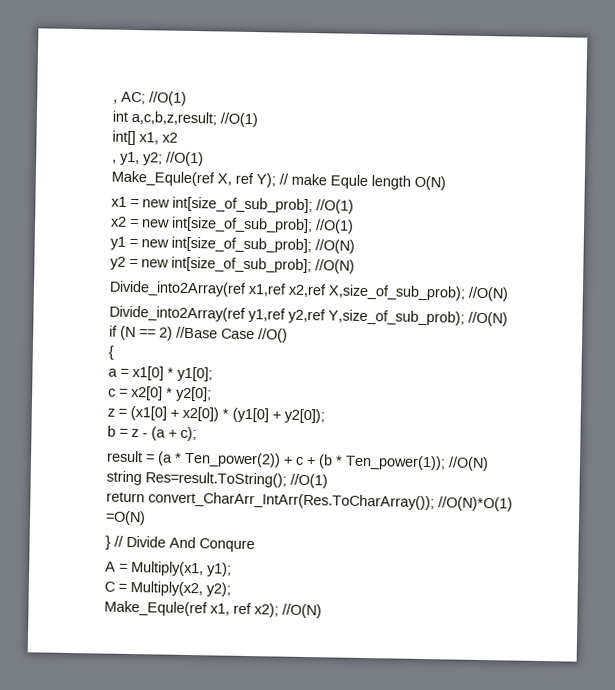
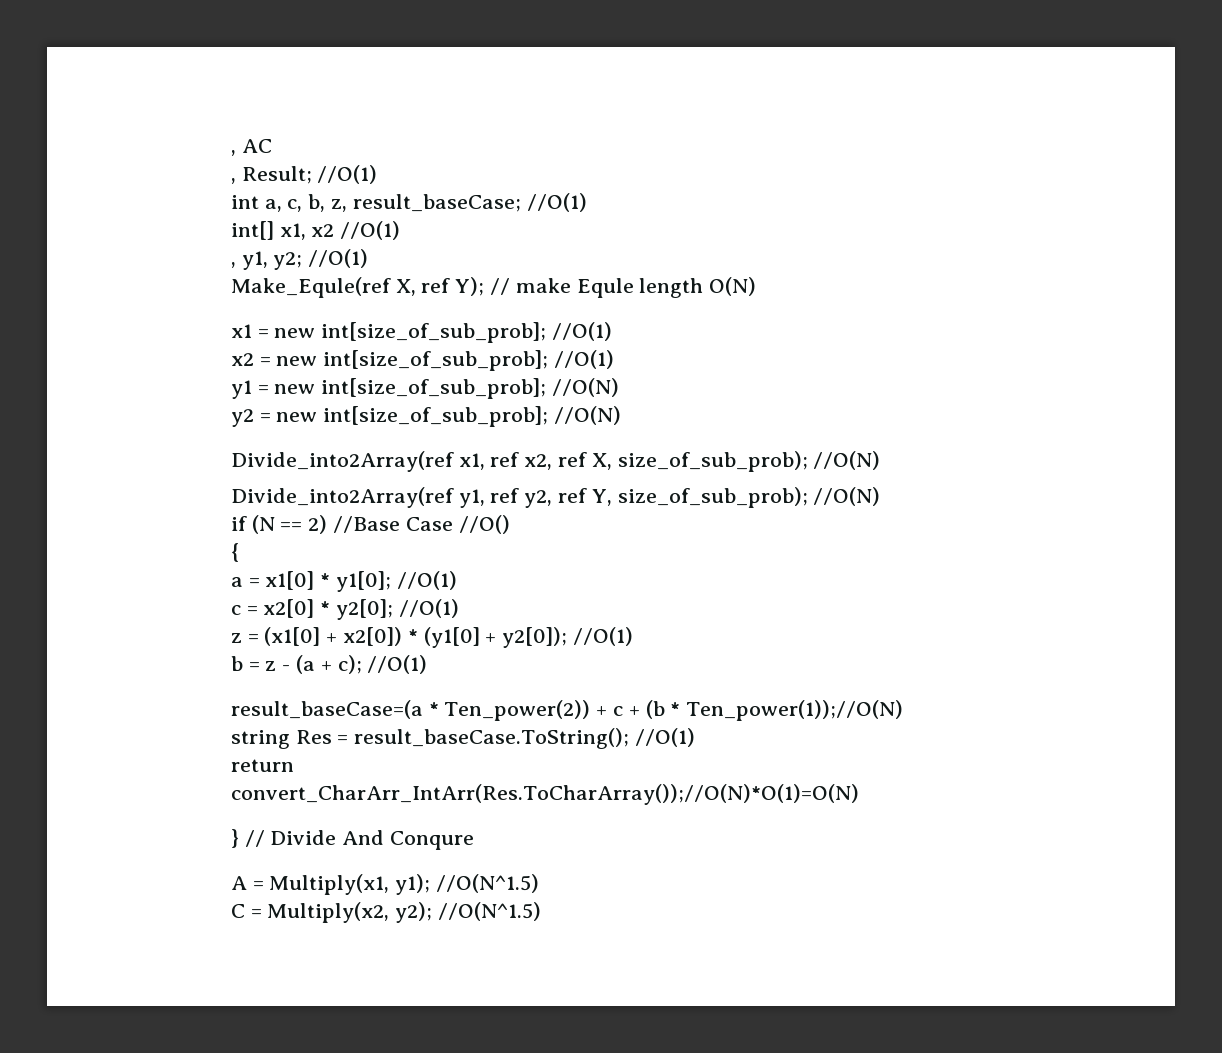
[112,91,146,105] , AC; -> [230,139,272,156] [230,166,312,184] , AC // , Result;
[130,110,217,126] a,c,b,z,result; -> [264,194,521,212] a, c, b, z, result_baseCase;
(178, 137) none -> [340,221,401,240] //O(1)
[247,282,509,302] [108,305,465,326] x1,ref x2,ref X,size_of_sub_prob); //O(N) // Divide_into2Array(ref y1,ref y2,ref Y,size_of_sub_prob); -> [458,451,881,472] [230,487,808,508] x1, ref x2, ref X, size_of_sub_prob); //O(N) // Divide_into2Array(ref y1, ref y2, ref Y, size_of_sub_prob);
(213, 374) none -> [396,571,457,590] //O(1)
(212, 394) none -> [398,599,459,618] //O(1)
(325, 416) none -> [572,627,633,646] //O(1)
[105,450,173,466] // result = (a -> [367,655,428,674] [230,700,423,719] //O(1) // result_baseCase=(a
[344,454,489,472] Ten_power(1)); //O(N) -> [686,700,904,721] Ten_power(1));//O(N)
[144,471,287,488] Res=result.ToString(); -> [295,728,630,749] Res = result_baseCase.ToString();
[147,491,513,512] [104,510,146,526] convert_CharArr_IntArr(Res.ToCharArray()); //O(N)*O(1) =O(N) -> [230,784,859,805] // convert_CharArr_IntArr(Res.ToCharArray());//O(N)*O(1)=O(N)
(232, 569) none -> [435,874,539,893] //O(N^1.5)
[103,600,322,619] // Make_Equle(ref x1, ref x2); //O(N) -> [437,902,541,921] //O(N^1.5)

